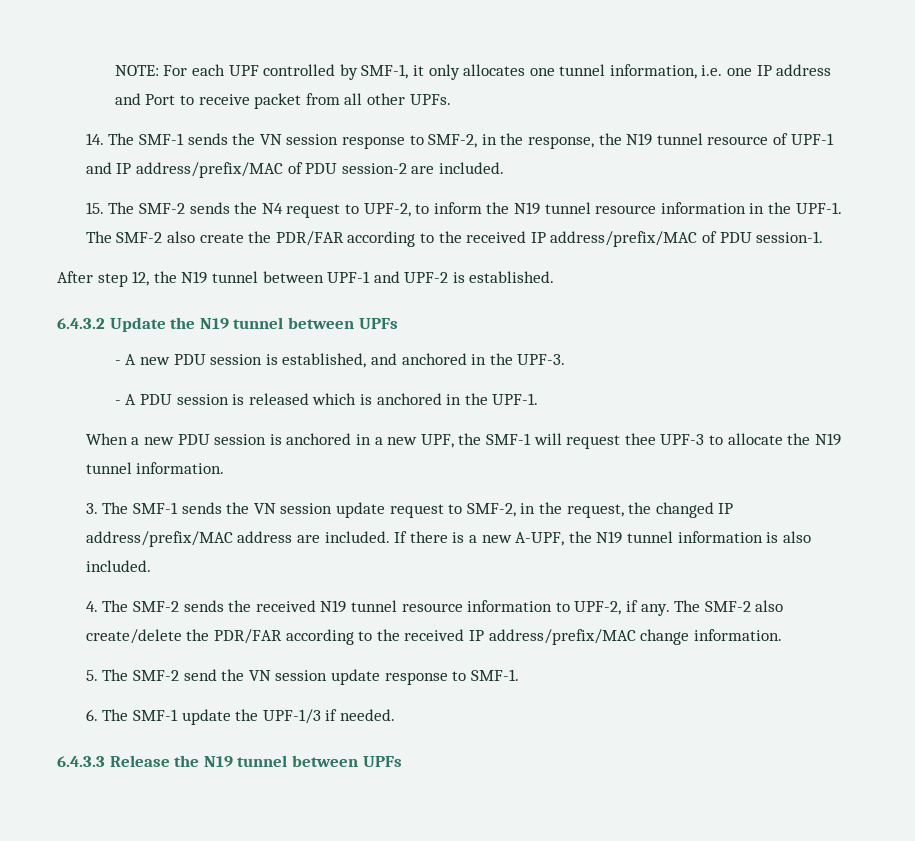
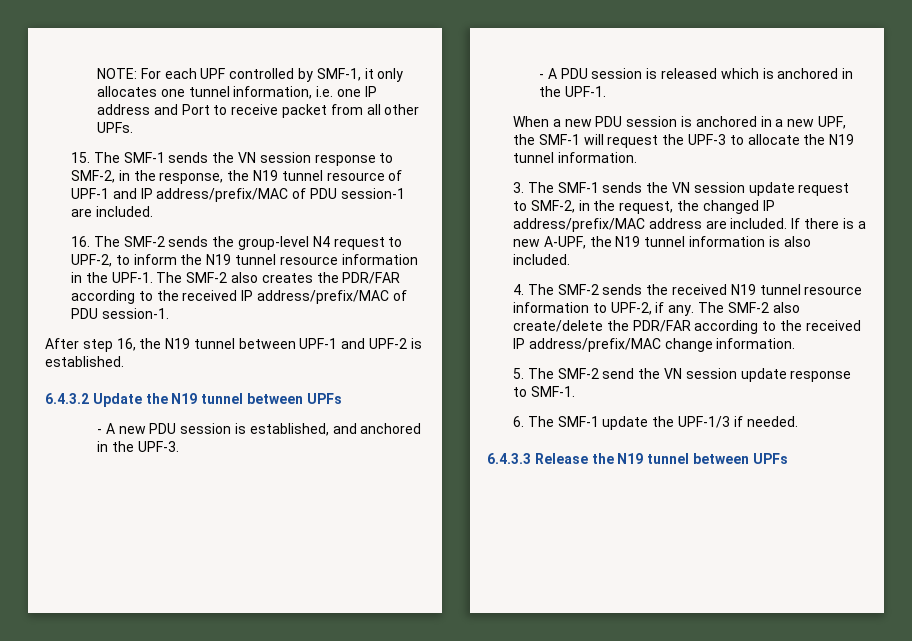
[85,133,104,145] 14. -> [71,152,91,163] 15.
[341,163,407,174] session-2 -> [340,188,405,199] session-1
[85,202,258,214] 15. The SMF-2 sends the -> [71,236,309,250] 16. The SMF-2 sends the group-level
[199,233,244,243] create -> [261,273,313,283] creates
[132,271,150,286] 12, -> [116,338,136,351] 16,
[624,433,656,445] thee -> [662,134,685,145] the

